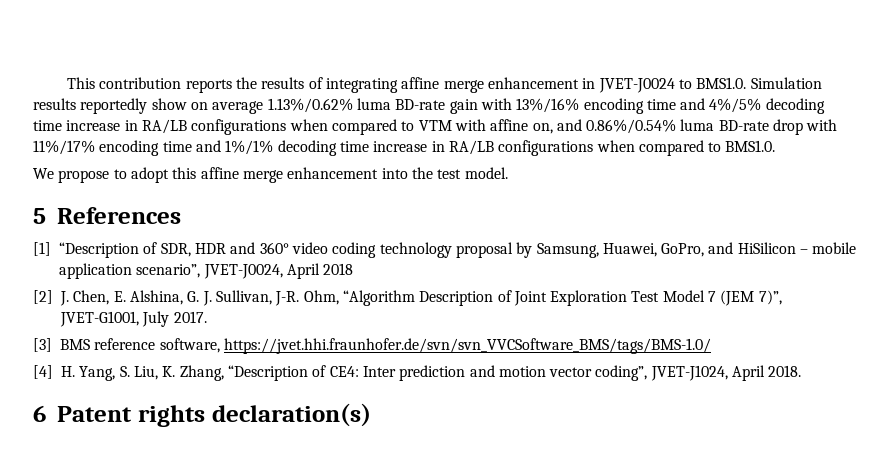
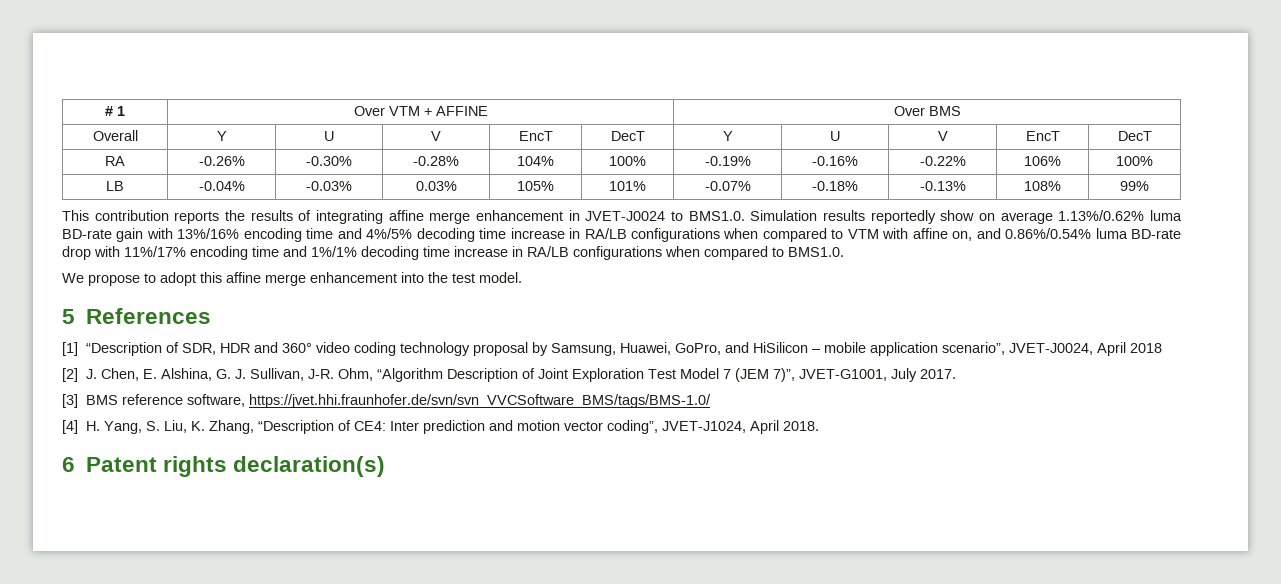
(67, 83) none -> [105,106,125,116] [353,106,488,116] [893,106,961,116] [92,130,138,141] [216,131,227,141] [324,131,334,141] [430,131,441,141] [518,131,553,141] [610,131,645,141] [722,131,733,141] [830,131,840,141] [937,131,948,141] [1025,131,1060,141] [1117,131,1152,141] [105,156,125,166] [198,156,245,166] [306,156,352,166] [412,156,459,166] [517,156,554,166] [609,156,646,166] [704,156,751,166] [812,156,858,166] [919,156,966,166] [1024,156,1061,166] [1116,156,1153,166] [106,181,124,191] [198,181,245,191] [306,181,352,191] [415,181,457,191] [517,181,554,191] [609,181,646,191] [704,181,751,191] [812,181,858,191] [919,181,966,191] [1024,181,1061,191] [1120,181,1149,191] # 1 | Over VTM + AFFINE | Over BMS // Overall | Y | U | V | EncT | DecT | Y | U | V | EncT | DecT // RA | -0.26% | -0.30% | -0.28% | 104% | 100% | -0.19% | -0.16% | -0.22% | 106% | 100% // LB | -0.04% | -0.03% | 0.03% | 105% | 101% | -0.07% | -0.18% | -0.13% | 108% | 99% //

